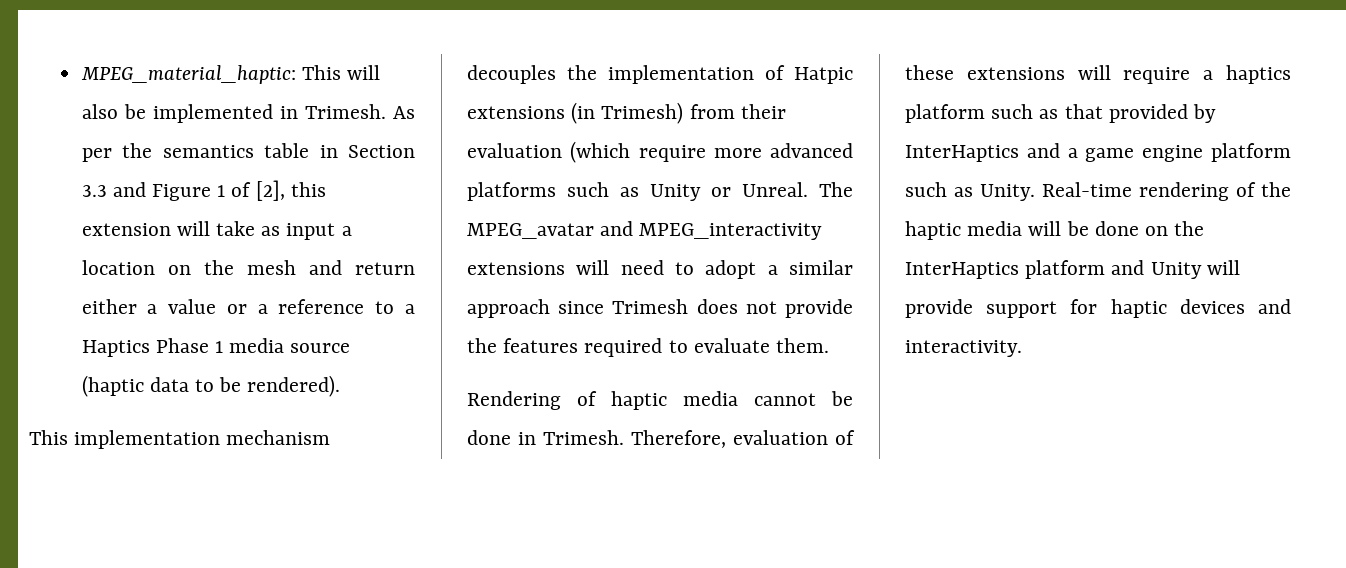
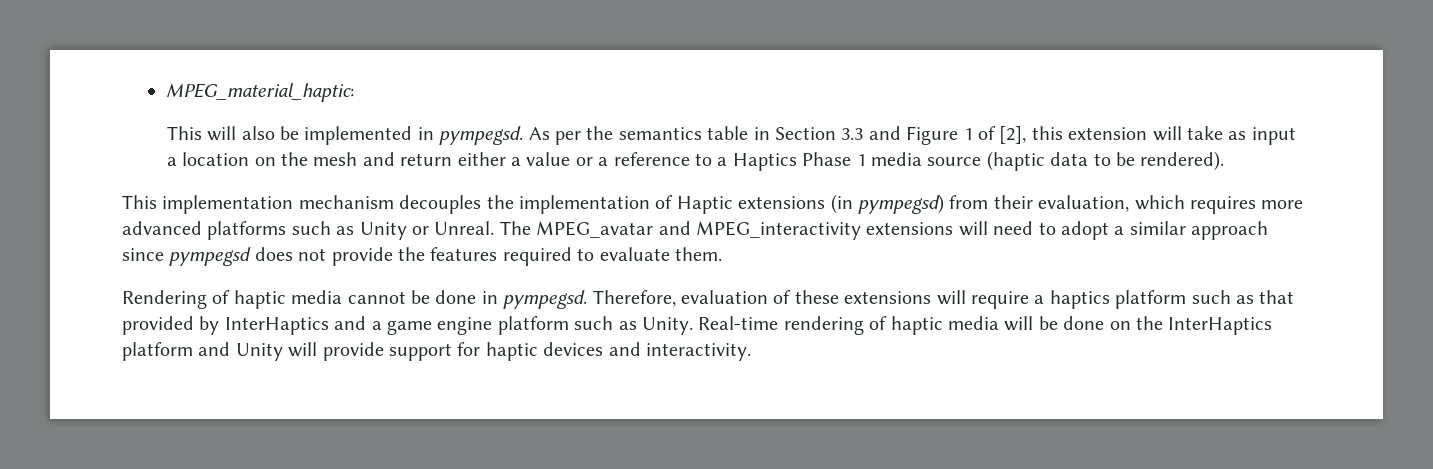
(296, 74) none -> (355, 92) //
[304,104,386,119] Trimesh. -> [439,126,524,145] pympegsd.
[794,67,853,84] Hatpic -> [676,196,733,214] Haptic
[601,102,684,124] Trimesh) -> [857,194,944,214] pympegsd)
[467,141,706,163] evaluation (which require -> [1038,195,1256,214] evaluation, which requires
[612,299,689,314] Trimesh -> [169,247,252,266] pympegsd
[543,430,624,445] Trimesh. -> [503,290,588,309] pympegsd.
[1261,182,1291,197] the -> (888, 323) none

